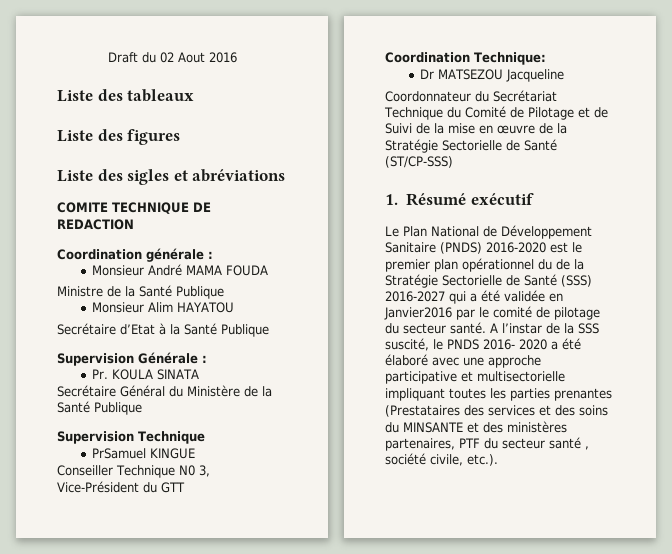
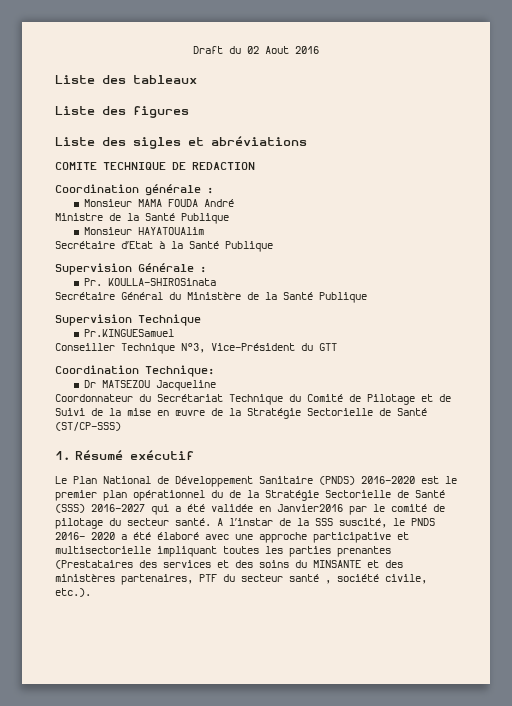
[148,264,183,276] André -> (132, 203) none
(269, 270) none -> [203,199,234,207] André
[148,302,235,313] Alim HAYATOU -> [137,227,204,235] HAYATOUAlim
[112,369,200,380] KOULA SINATA -> [107,278,216,286] KOULLA-SHIROSinata
[92,448,196,459] PrSamuel KINGUE -> [83,329,174,337] Pr.KINGUESamuel
[178,465,210,477] N0 3, -> [181,343,205,353] N°3,

